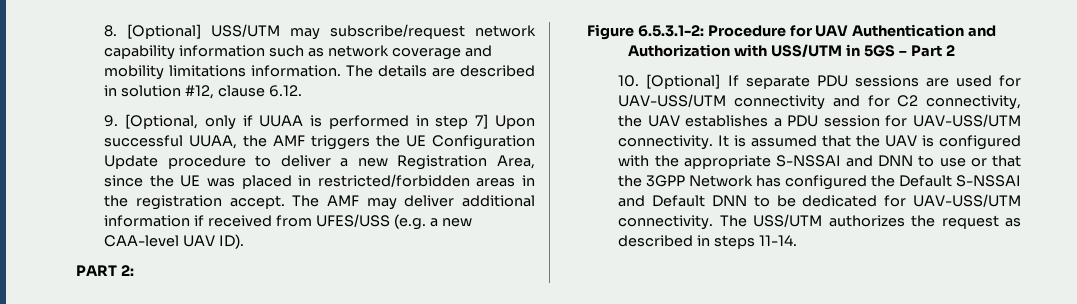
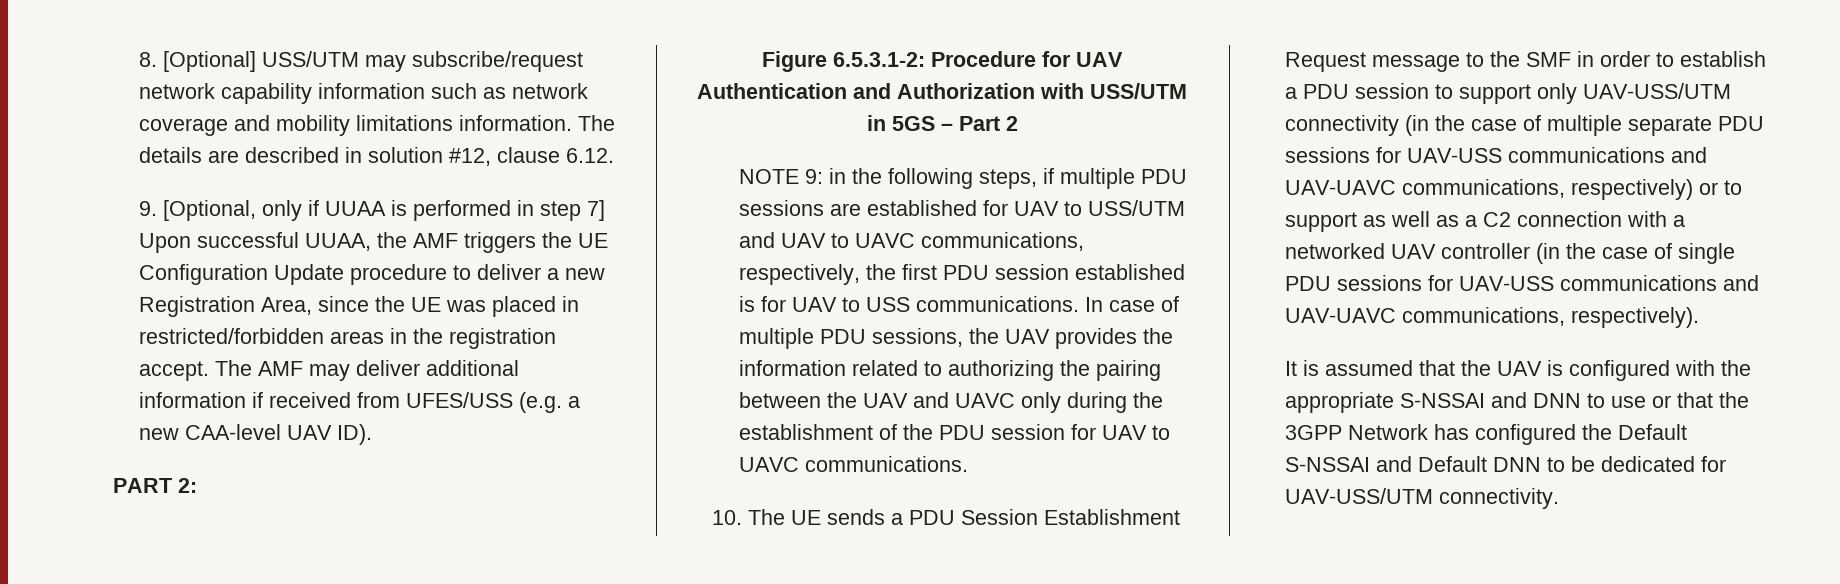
[618,74,1021,89] [618,94,1021,110] [618,114,1021,127] [618,135,714,150] 10. [Optional] If separate PDU sessions are used for UAV-USS/UTM connectivity and for C2 connectivity, the UAV establishes a PDU session for UAV-USS/UTM connectivity. -> [738,168,1187,189] [738,200,1185,216] [738,232,1084,251] [738,264,1185,285] [738,296,1179,312] [738,328,1173,349] [738,360,1161,381] [738,392,1163,413] [738,424,1170,440] [738,456,968,472] [712,509,1181,525] [1285,51,1767,72] [1285,83,1732,104] [1285,115,1765,136] [1285,147,1708,163] [1285,179,1743,200] [1285,211,1686,232] [1285,243,1736,264] [1285,275,1760,291] [1285,307,1700,328] NOTE 9: in the following steps, if multiple PDU sessions are established for UAV to USS/UTM and UAV to UAVC communications, respectively, the first PDU session established is for UAV to USS communications. In case of multiple PDU sessions, the UAV provides the information related to authorizing the pairing between the UAV and UAVC only during the establishment of the PDU session for UAV to UAVC communications. // 10. The UE sends a PDU Session Establishment Request message to the SMF in order to establish a PDU session to support only UAV-USS/UTM connectivity (in the case of multiple separate PDU sessions for UAV-USS communications and UAV-UAVC communications, respectively) or to support as well as a C2 connection with a networked UAV controller (in the case of single PDU sessions for UAV-USS communications and UAV-UAVC communications, respectively). //
[719,214,1021,229] [618,235,798,249] The USS/UTM authorizes the request as described in steps 11-14. -> (1560, 498) none

